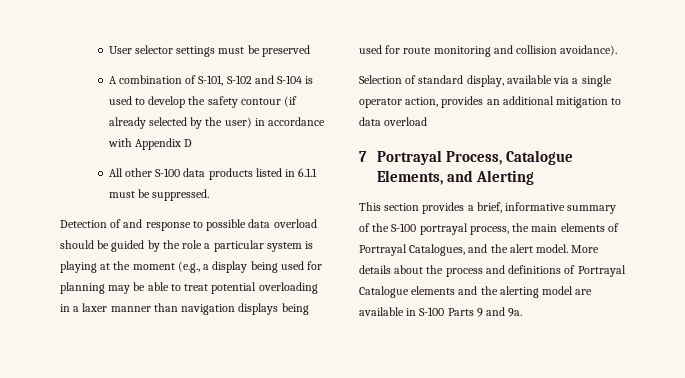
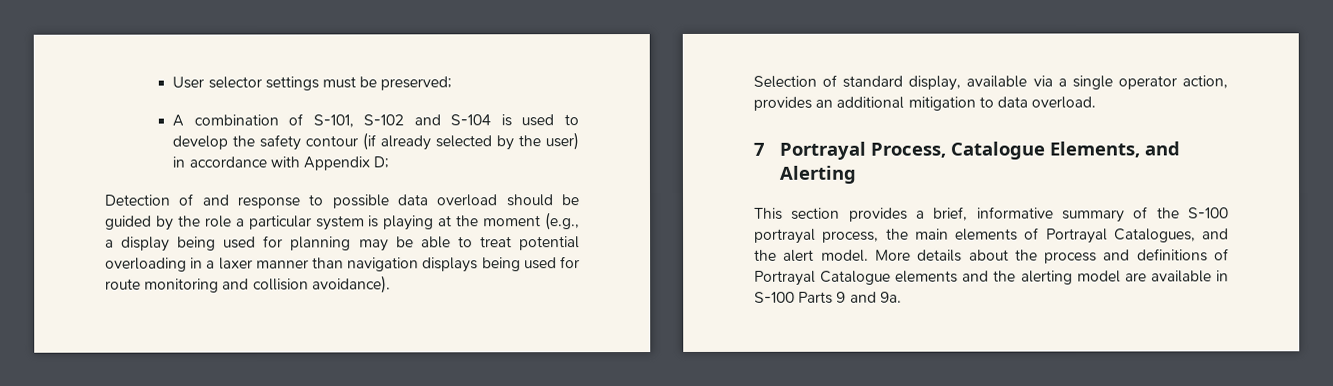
[261,45,310,57] preserved -> [380,76,453,91] preserved;
[184,139,193,147] [108,168,318,180] [108,189,210,201] D // All other S-100 data products listed in 6.1.1 must be suppressed. -> [373,156,390,169] D;
[384,117,428,126] overload -> [1031,96,1097,109] overload.

